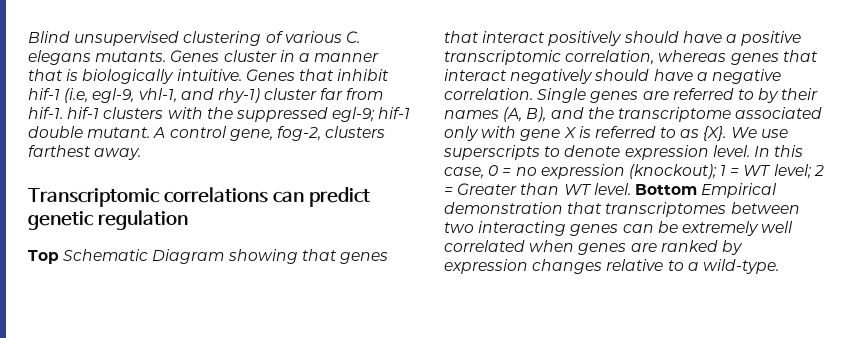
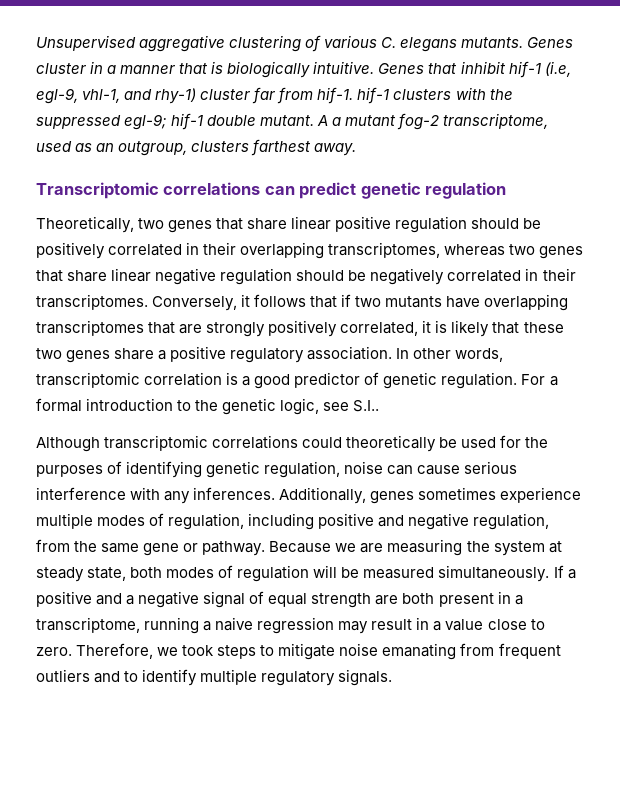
[28,31,180,46] Blind unsupervised -> [36,35,226,52] Unsupervised aggregative
[169,126,321,141] control gene, fog-2, -> [332,113,549,130] [36,141,188,156] a mutant fog-2 transcriptome, used as an outgroup,
[28,249,388,264] [444,31,802,46] [444,50,818,65] [444,69,781,84] [444,88,819,103] [444,107,823,122] [444,126,788,141] [443,145,804,160] [444,164,824,179] [444,183,778,198] [444,202,800,217] [444,221,794,236] [444,240,743,255] [444,259,779,274] Top Schematic Diagram showing that genes that interact positively should have a positive transcriptomic correlation, whereas genes that interact negatively should have a negative correlation. Single genes are referred to by their names (A, B), and the transcriptome associated only with gene X is referred to as {X}. We use superscripts to denote expression level. In this case, 0 = no expression (knockout); 1 = WT level; 2 = Greater than WT level. Bottom Empirical demonstration that transcriptomes between two interacting genes can be extremely well correlated when genes are ranked by expression changes relative to a wild-type. -> [36,216,542,233] [36,242,584,259] [36,268,576,285] [36,294,569,311] [36,320,564,337] [36,346,504,363] [36,372,558,389] [36,398,380,415] [36,435,549,452] [36,461,518,478] [36,487,582,504] [36,513,550,530] [36,539,562,556] [36,565,576,582] [36,591,523,608] [36,617,545,634] [36,643,561,660] [36,669,393,686] Theoretically, two genes that share linear positive regulation should be positively correlated in their overlapping transcriptomes, whereas two genes that share linear negative regulation should be negatively correlated in their transcriptomes. Conversely, it follows that if two mutants have overlapping transcriptomes that are strongly positively correlated, it is likely that these two genes share a positive regulatory association. In other words, transcriptomic correlation is a good predictor of genetic regulation. For a formal introduction to the genetic logic, see S.I.. // Although transcriptomic correlations could theoretically be used for the purposes of identifying genetic regulation, noise can cause serious interference with any inferences. Additionally, genes sometimes experience multiple modes of regulation, including positive and negative regulation, from the same gene or pathway. Because we are measuring the system at steady state, both modes of regulation will be measured simultaneously. If a positive and a negative signal of equal strength are both present in a transcriptome, running a naive regression may result in a value close to zero. Therefore, we took steps to mitigate noise emanating from frequent outliers and to identify multiple regulatory signals.

